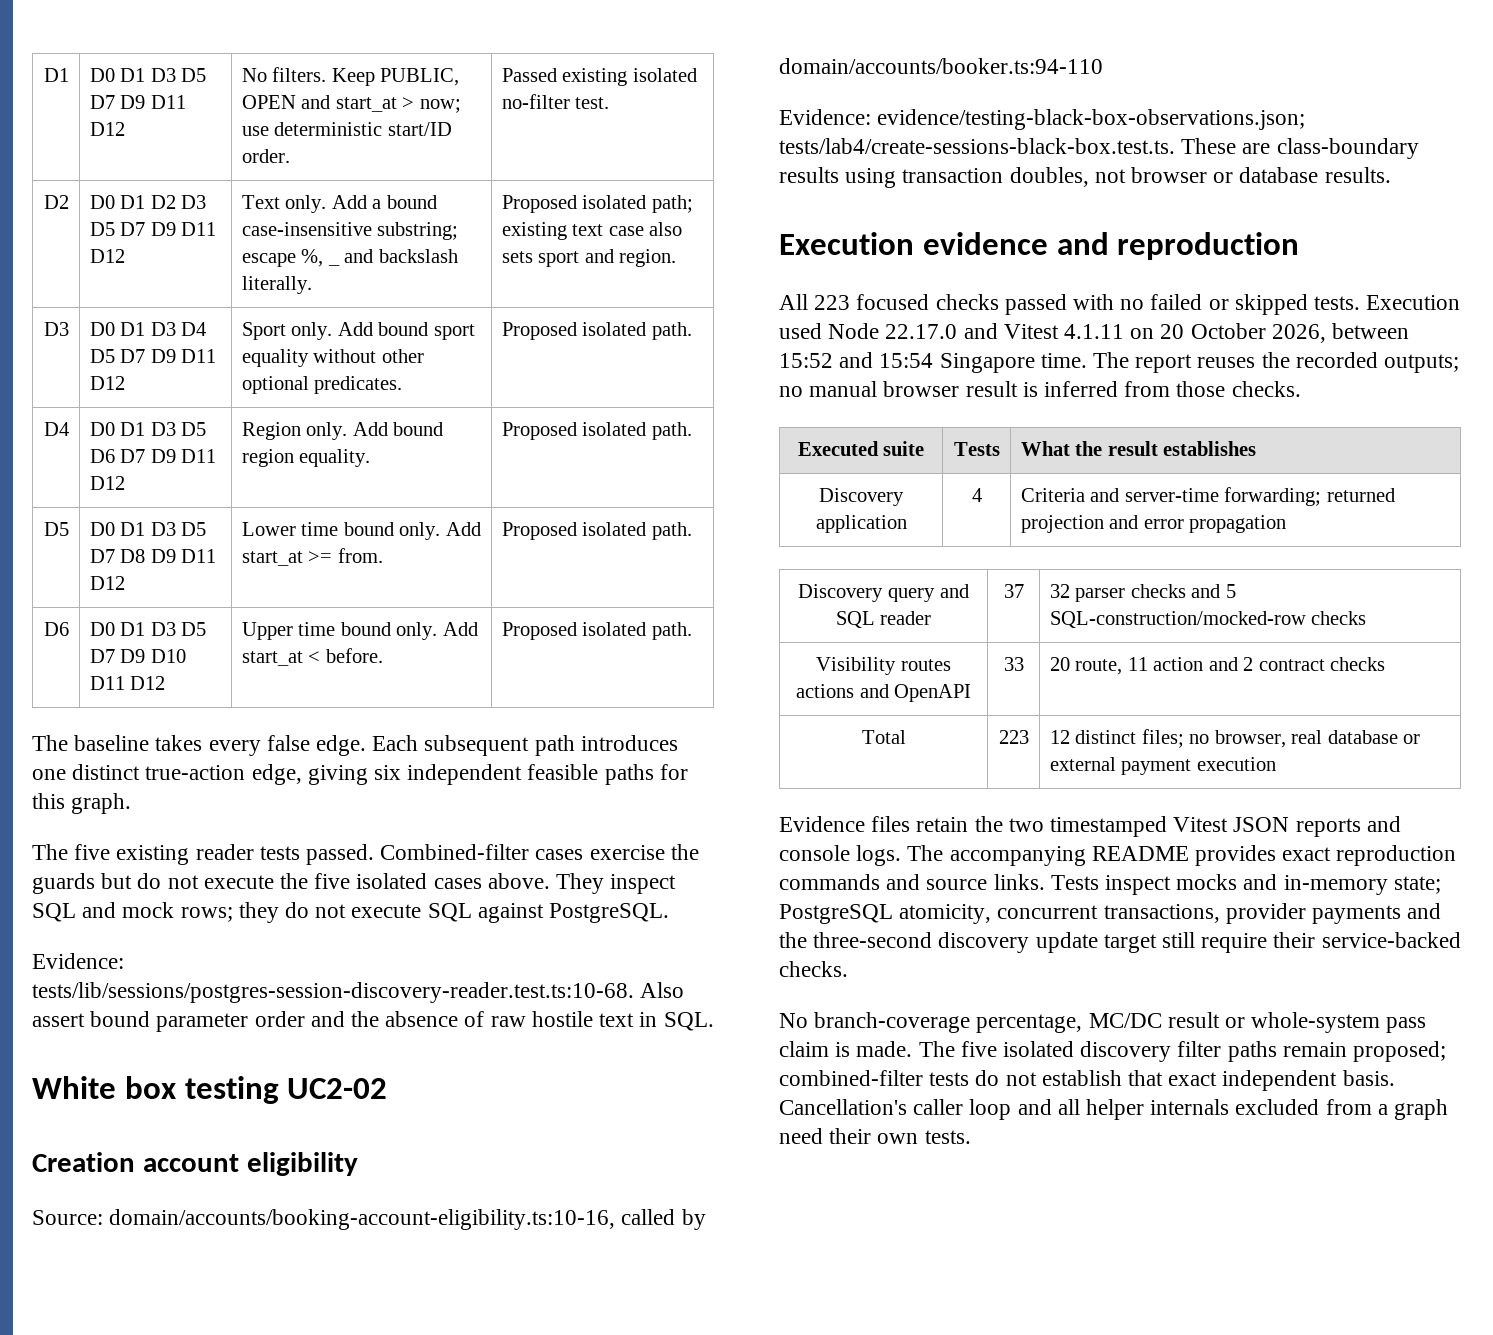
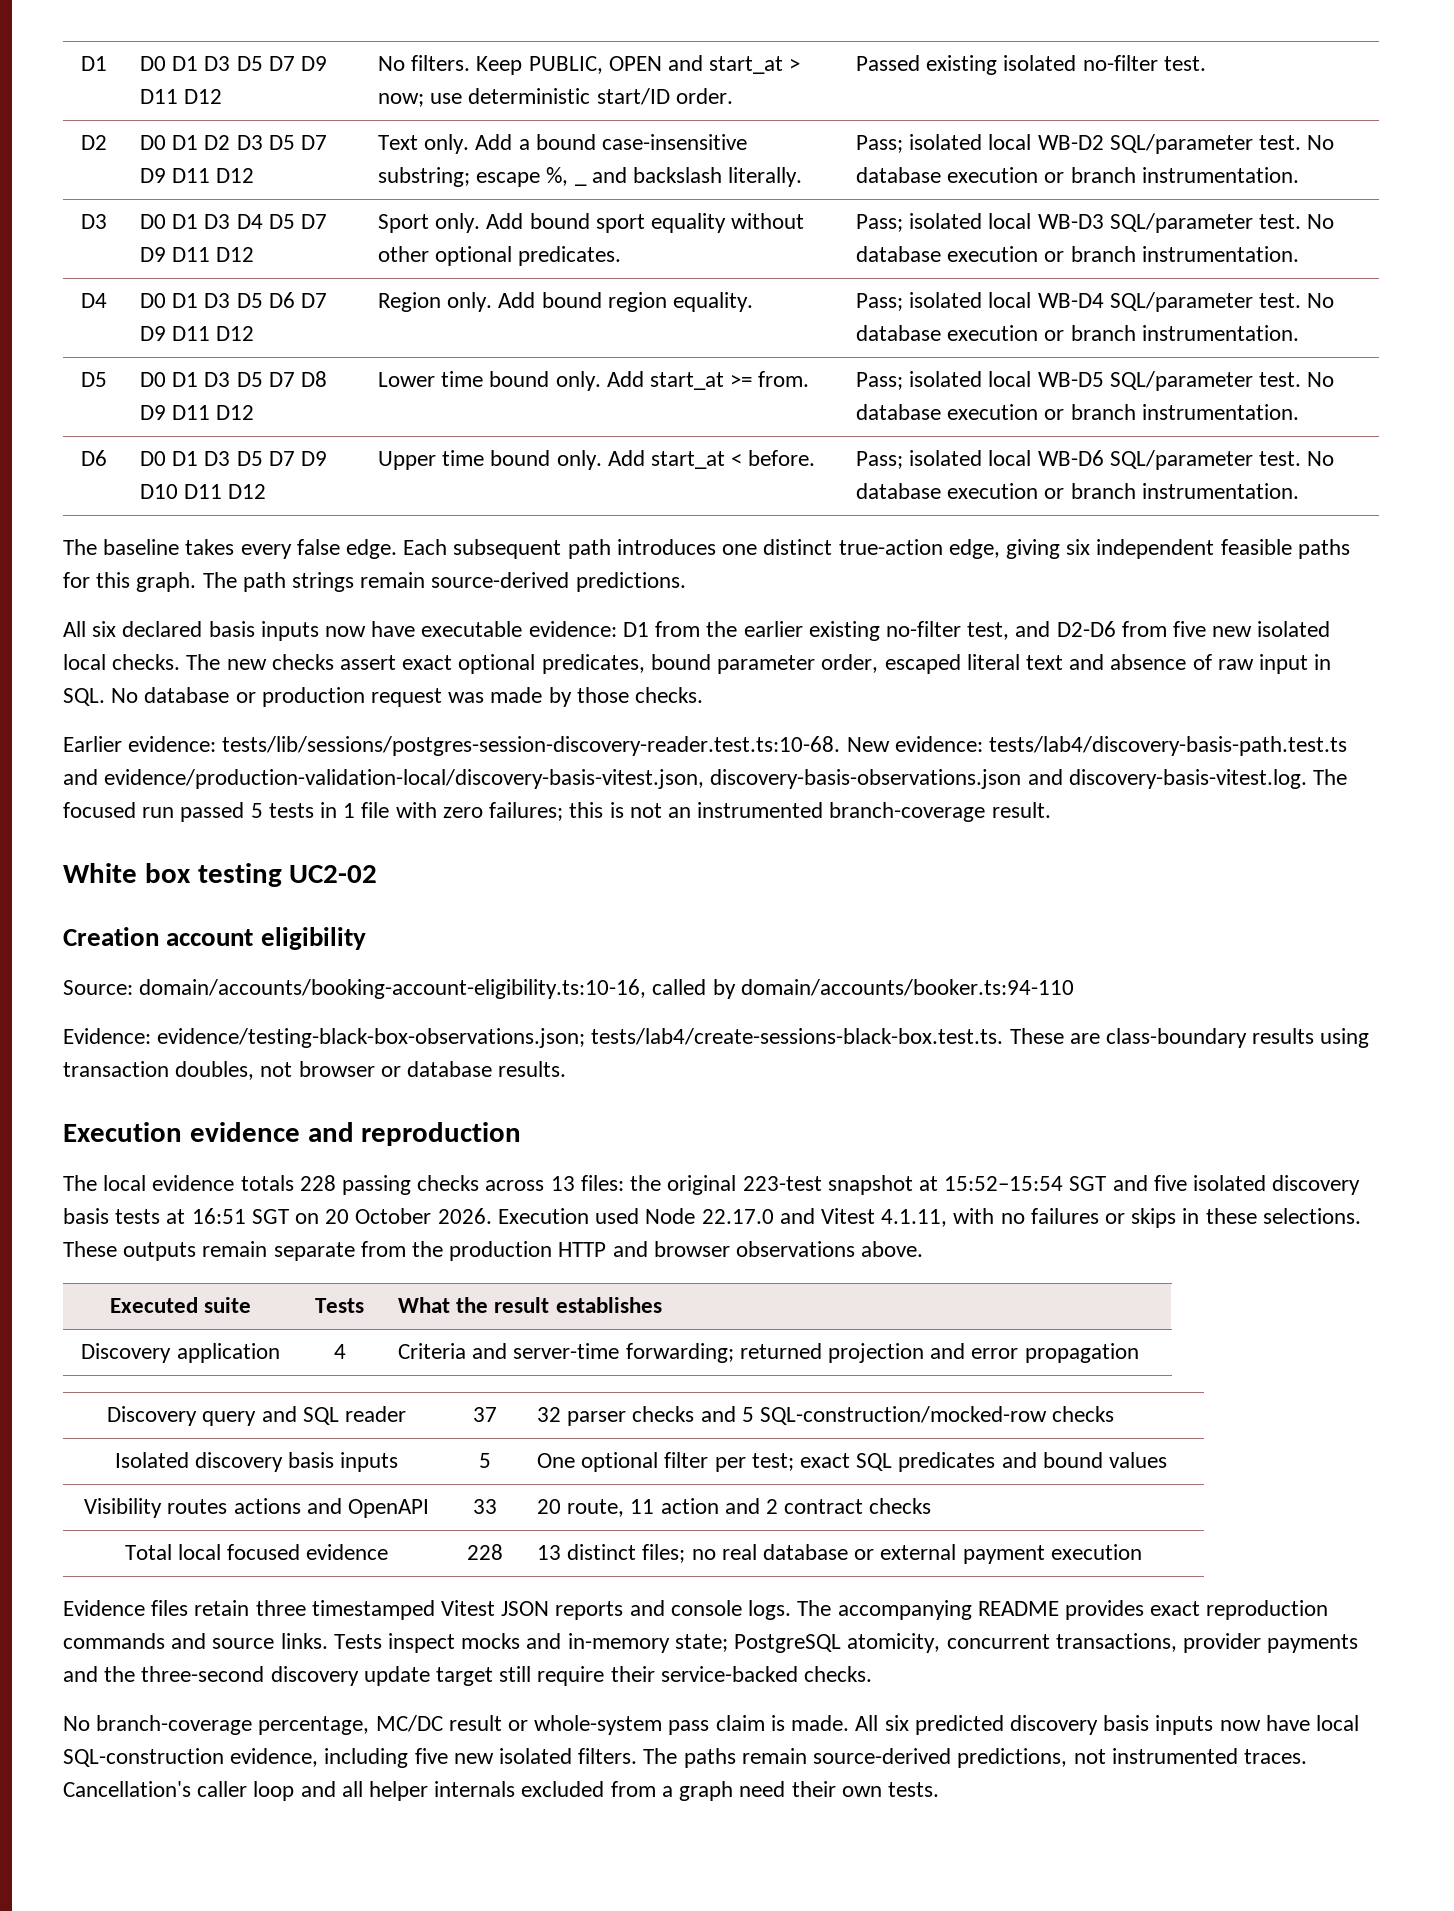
[501,195,693,213] [501,222,683,240] [501,249,677,267] Proposed isolated path; existing text case also sets sport and region. -> [855,134,1335,154] [855,167,1299,183] Pass; isolated local WB-D2 SQL/parameter test. No database execution or branch instrumentation.
[501,322,692,340] Proposed isolated path. -> [855,213,1335,233] [855,246,1299,262] Pass; isolated local WB-D3 SQL/parameter test. No database execution or branch instrumentation.
[501,422,692,440] Proposed isolated path. -> [855,292,1335,312] [855,325,1299,341] Pass; isolated local WB-D4 SQL/parameter test. No database execution or branch instrumentation.
[501,522,692,540] Proposed isolated path. -> [855,371,1335,391] [855,404,1299,420] Pass; isolated local WB-D5 SQL/parameter test. No database execution or branch instrumentation.
[501,622,692,640] Proposed isolated path. -> [855,450,1335,470] [855,483,1299,499] Pass; isolated local WB-D6 SQL/parameter test. No database execution or branch instrumentation.
[32,844,699,865] [32,873,677,894] [32,902,670,923] [32,953,124,969] [32,982,685,1003] [32,1011,380,1032] // The five existing reader tests passed. Combined-filter cases exercise the guards but do not execute the five isolated cases above. They inspect SQL and mock rows; they do not execute SQL against PostgreSQL. // Evidence: tests/lib/sessions/postgres-session-discovery-reader.test.ts:10-68. Also assert bound parameter order and the -> [202,572,686,592] [63,621,1331,641] [63,654,1105,674] The path strings remain source-derived predictions. // All six declared basis inputs now have executable evidence: D1 from the earlier existing no-filter test, and D2-D6 from five new isolated local checks. The new checks assert exact optional predicates, bound parameter order, escaped literal text and
[531,1011,635,1027] hostile text -> [1258,654,1308,674] input
(714, 1021) none -> [111,687,704,707] [63,736,1348,756] [63,769,1348,789] [63,802,1051,822] No database or production request was made by those checks. // Earlier evidence: tests/lib/sessions/postgres-session-discovery-reader.test.ts:10-68. New evidence: tests/lab4/discovery-basis-path.test.ts and evidence/production-validation-local/discovery-basis-vitest.json, discovery-basis-observations.json and discovery-basis-vitest.log. The focused run passed 5 tests in 1 file with zero failures; this is not an instrumented branch-coverage result.
[779,294,1361,315] All 223 focused checks passed with no failed or skipped tests. -> [63,1175,1361,1195] [63,1208,492,1224] The local evidence totals 228 passing checks across 13 files: the original 223-test snapshot at 15:52–15:54 SGT and five isolated discovery basis tests at 16:51 SGT on 20 October 2026.
[1064,323,1410,343] [779,352,1460,373] [779,381,1301,397] 4.1.11 on 20 October 2026, between 15:52 and 15:54 Singapore time. The report reuses the recorded outputs; no manual browser result is inferred from those checks. -> [881,1208,1361,1228] [63,1241,924,1261] 4.1.11, with no failures or skips in these selections. These outputs remain separate from the production HTTP and browser observations above.
(1367, 618) none -> [114,1452,399,1472] [479,1453,491,1468] [536,1452,1167,1472] // Isolated discovery basis inputs | 5 | One optional filter per test; exact SQL predicates and bound values
[998,730,1029,744] [1049,730,1070,744] | 223 | 12 -> [177,1544,389,1560] [467,1544,503,1560] [536,1545,561,1560] local focused evidence | 228 | 13
[1214,730,1286,748] browser, -> (716, 1554) none
[974,816,1044,832] the two -> [255,1600,306,1616] three
[918,1041,1447,1062] [779,1070,1395,1091] The five isolated discovery filter paths remain proposed; combined-filter tests do not establish that exact independent basis. -> [855,1715,1359,1735] [63,1748,1307,1768] All six predicted discovery basis inputs now have local SQL-construction evidence, including five new isolated filters. The paths remain source-derived predictions, not instrumented traces.

